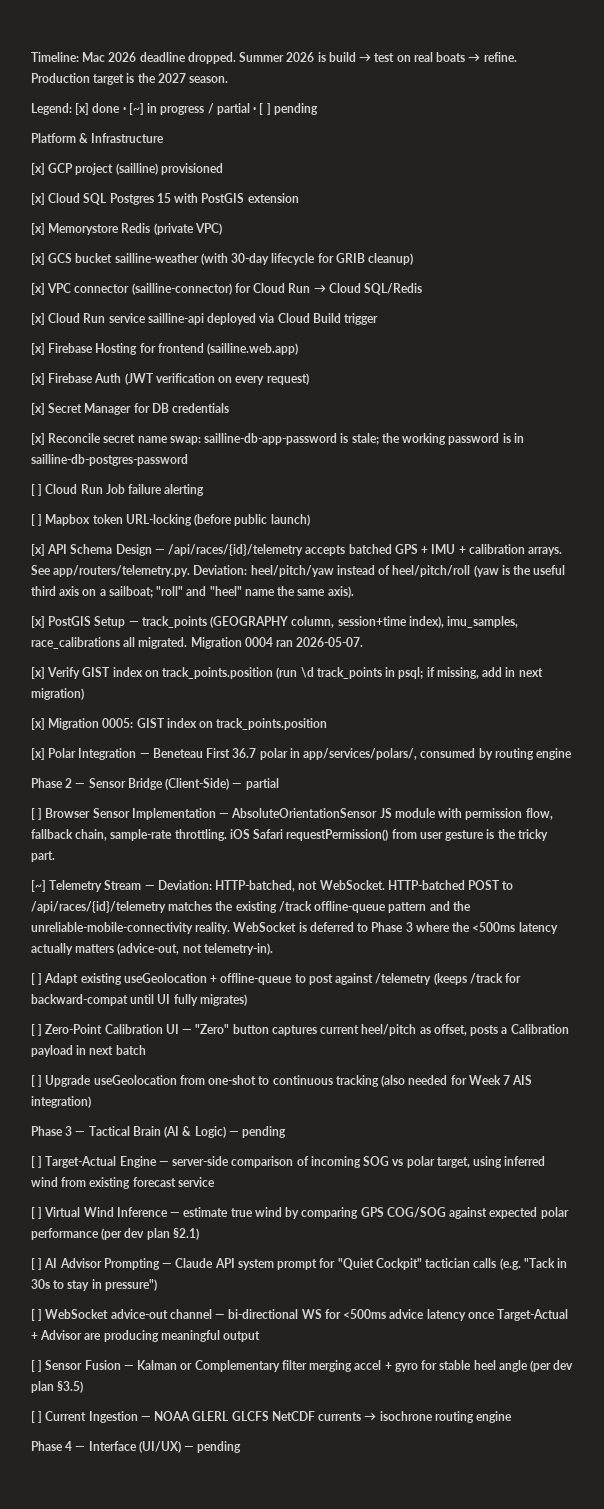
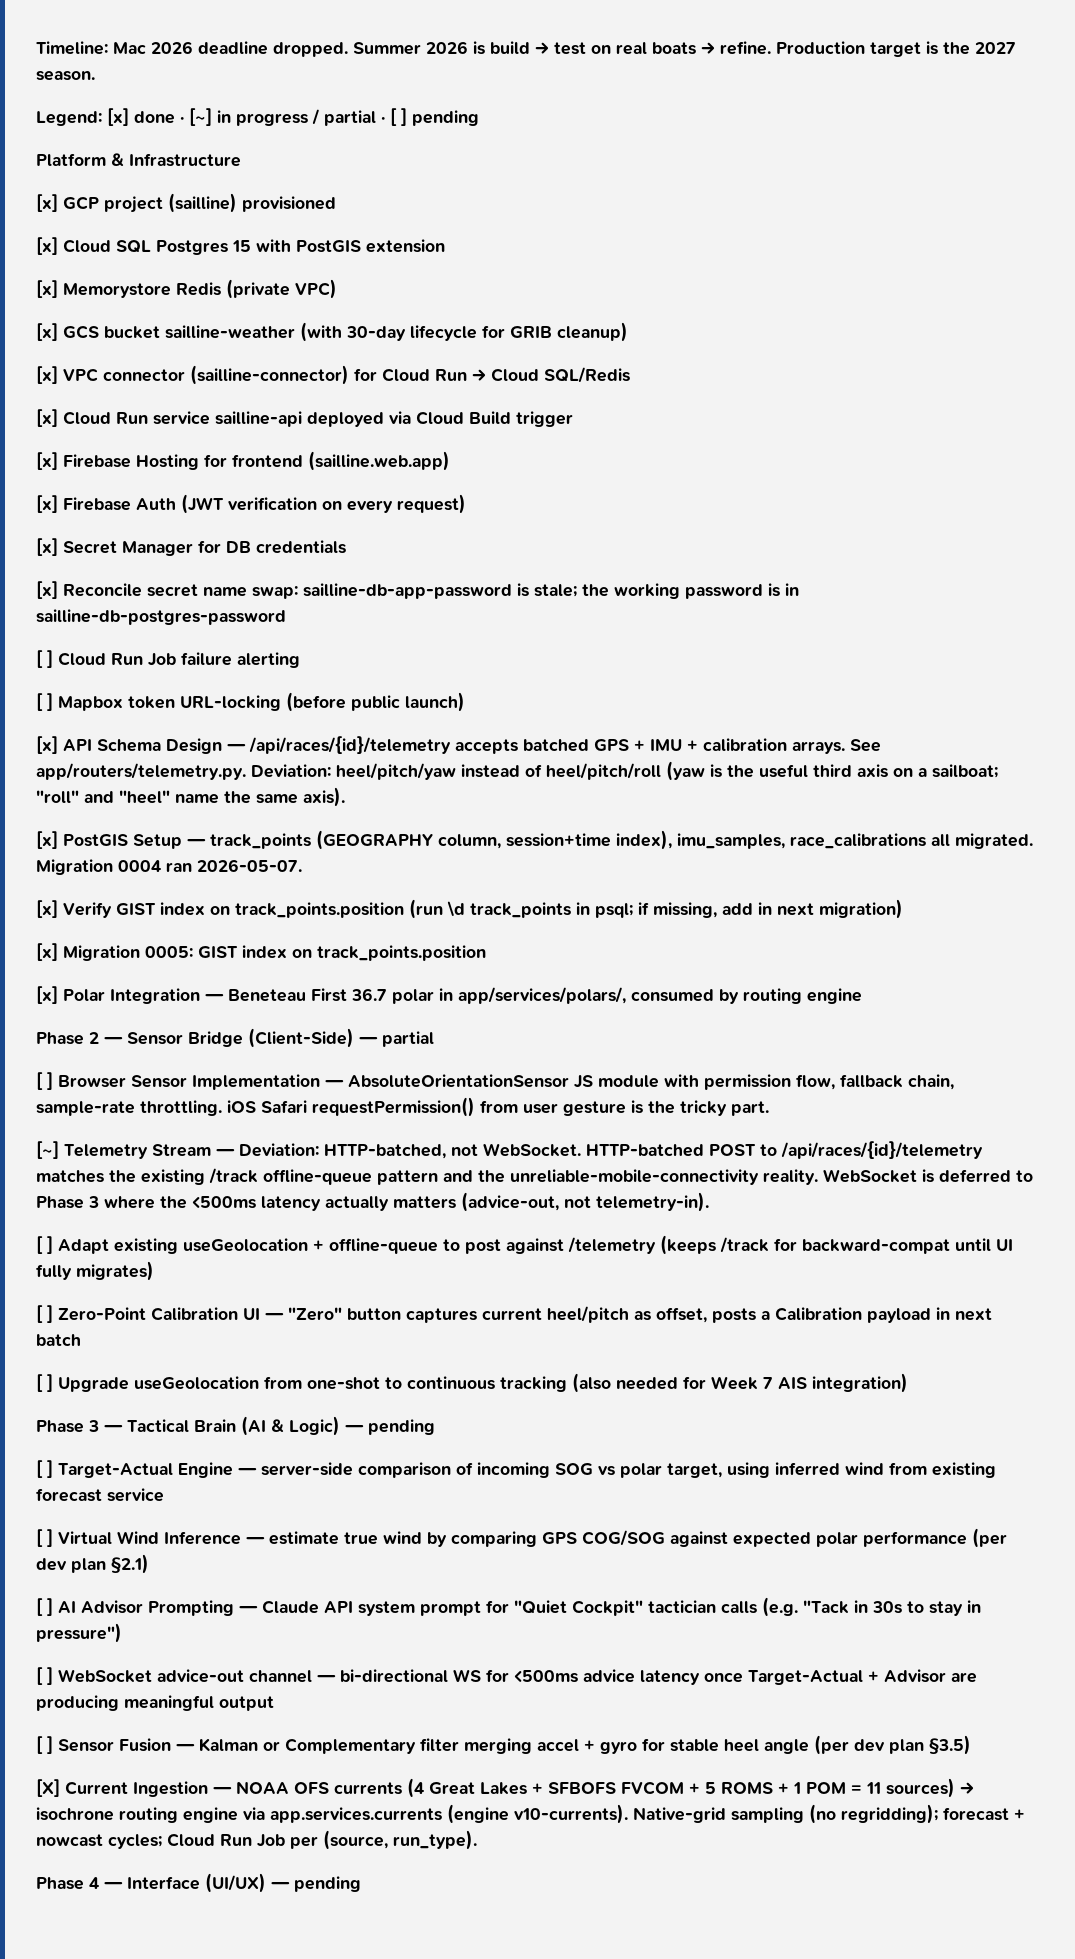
[31,1411,43,1423] [ ] -> [36,1779,60,1797] [X]
[192,1411,513,1423] GLERL GLCFS NetCDF currents → isochrone routing engine -> [294,1778,974,1798] [36,1804,1025,1824] [36,1830,477,1850] OFS currents (4 Great Lakes + SFBOFS FVCOM + 5 ROMS + 1 POM = 11 sources) → isochrone routing engine via app.services.currents (engine v10-currents). Native-grid sampling (no regridding); forecast + nowcast cycles; Cloud Run Job per (source, run_type).

